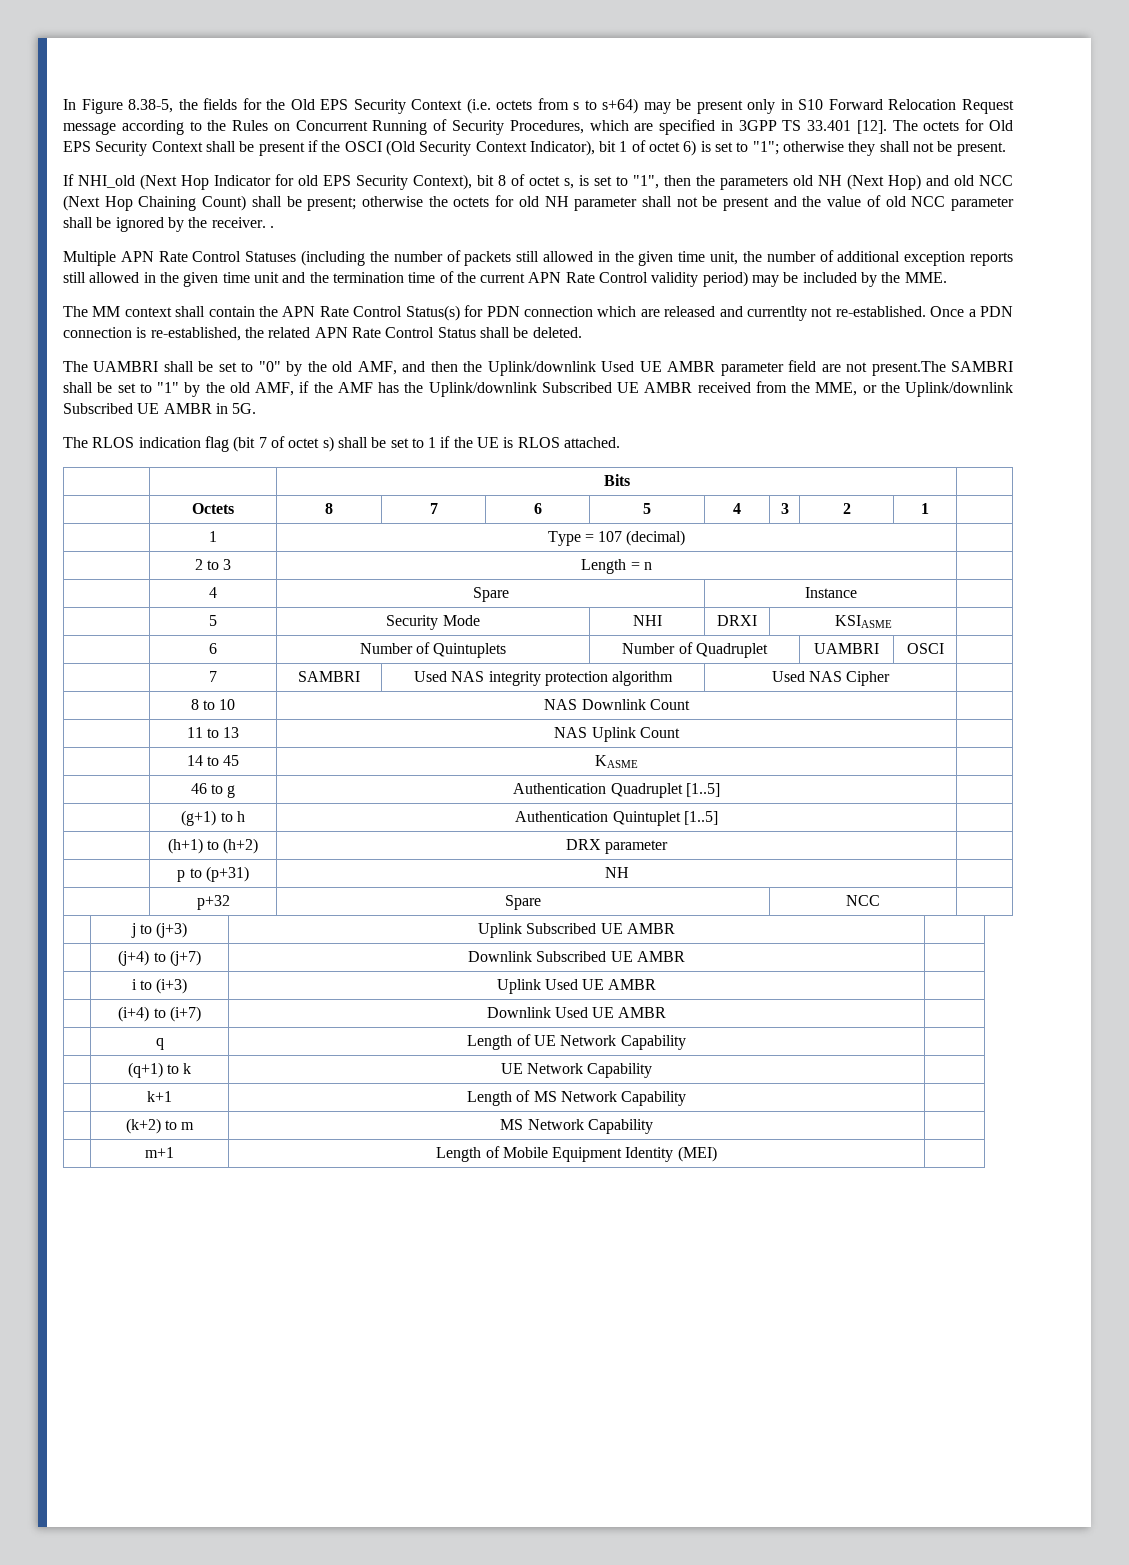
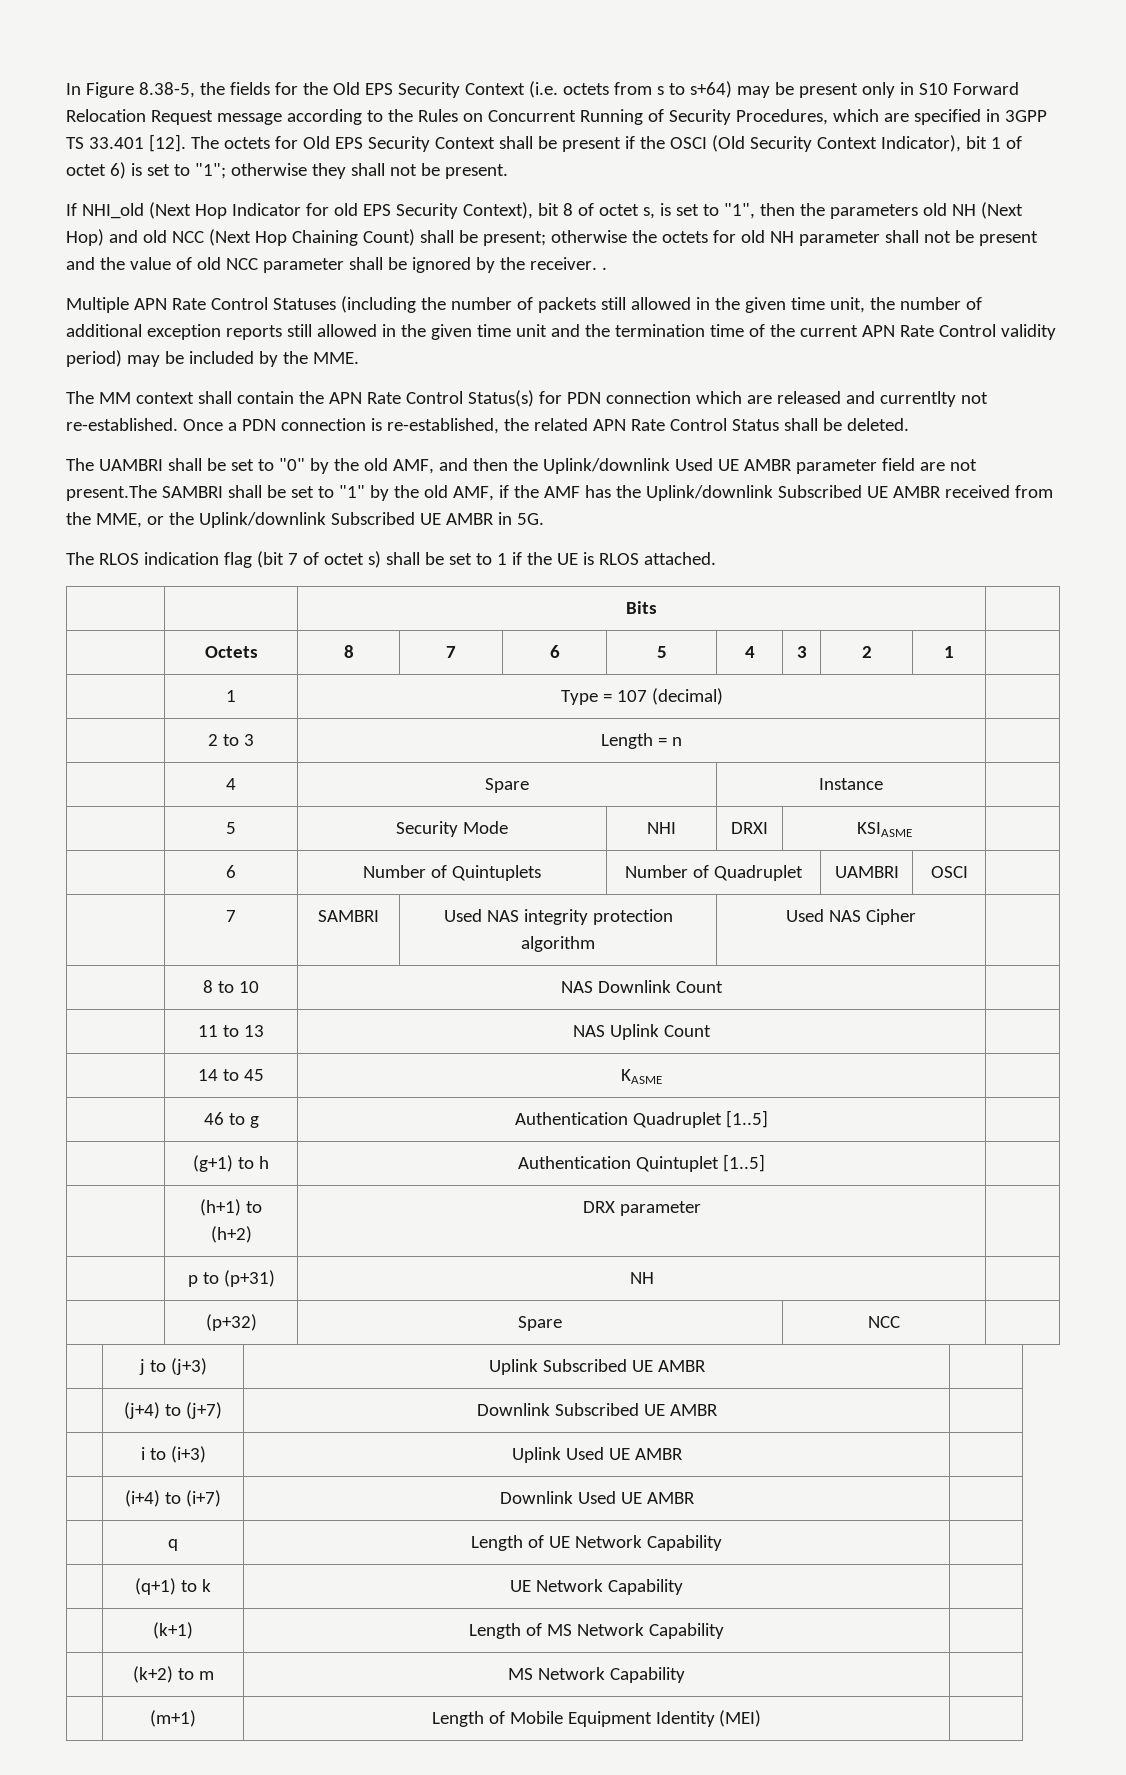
[196,895,230,910] p+32 -> [205,1314,257,1331] (p+32)
[147,1091,172,1102] k+1 -> [153,1622,193,1639] (k+1)
[145,1147,174,1158] m+1 -> [150,1710,196,1727] (m+1)

